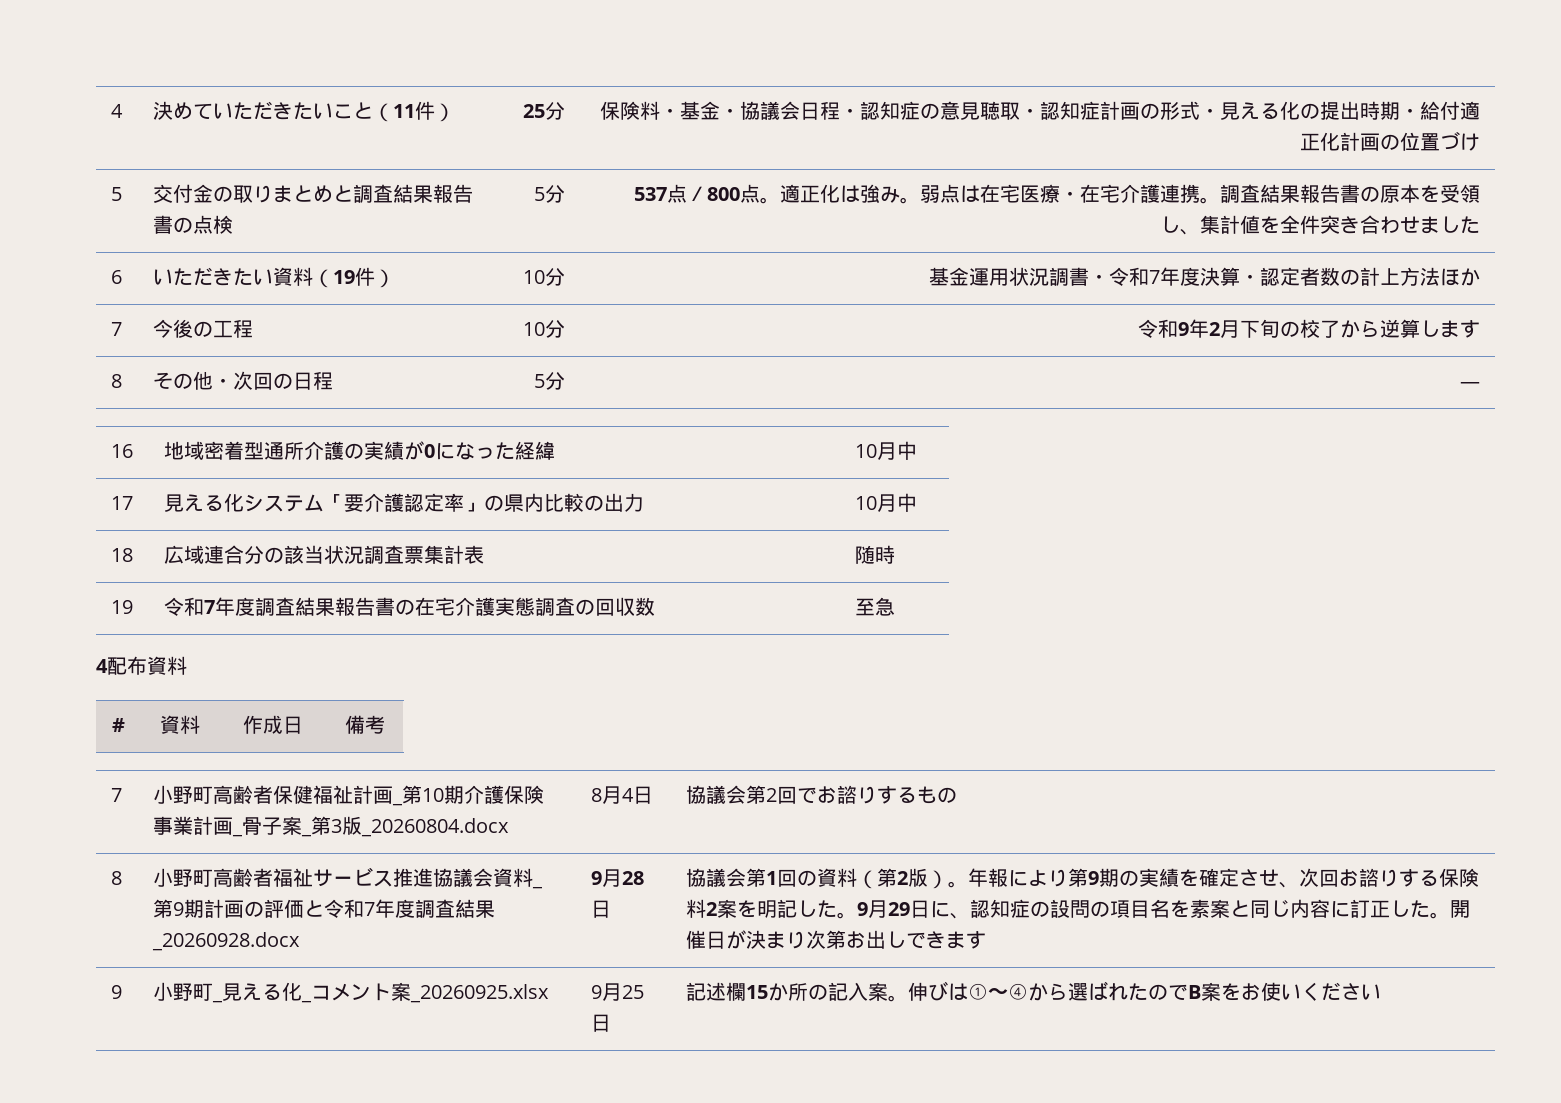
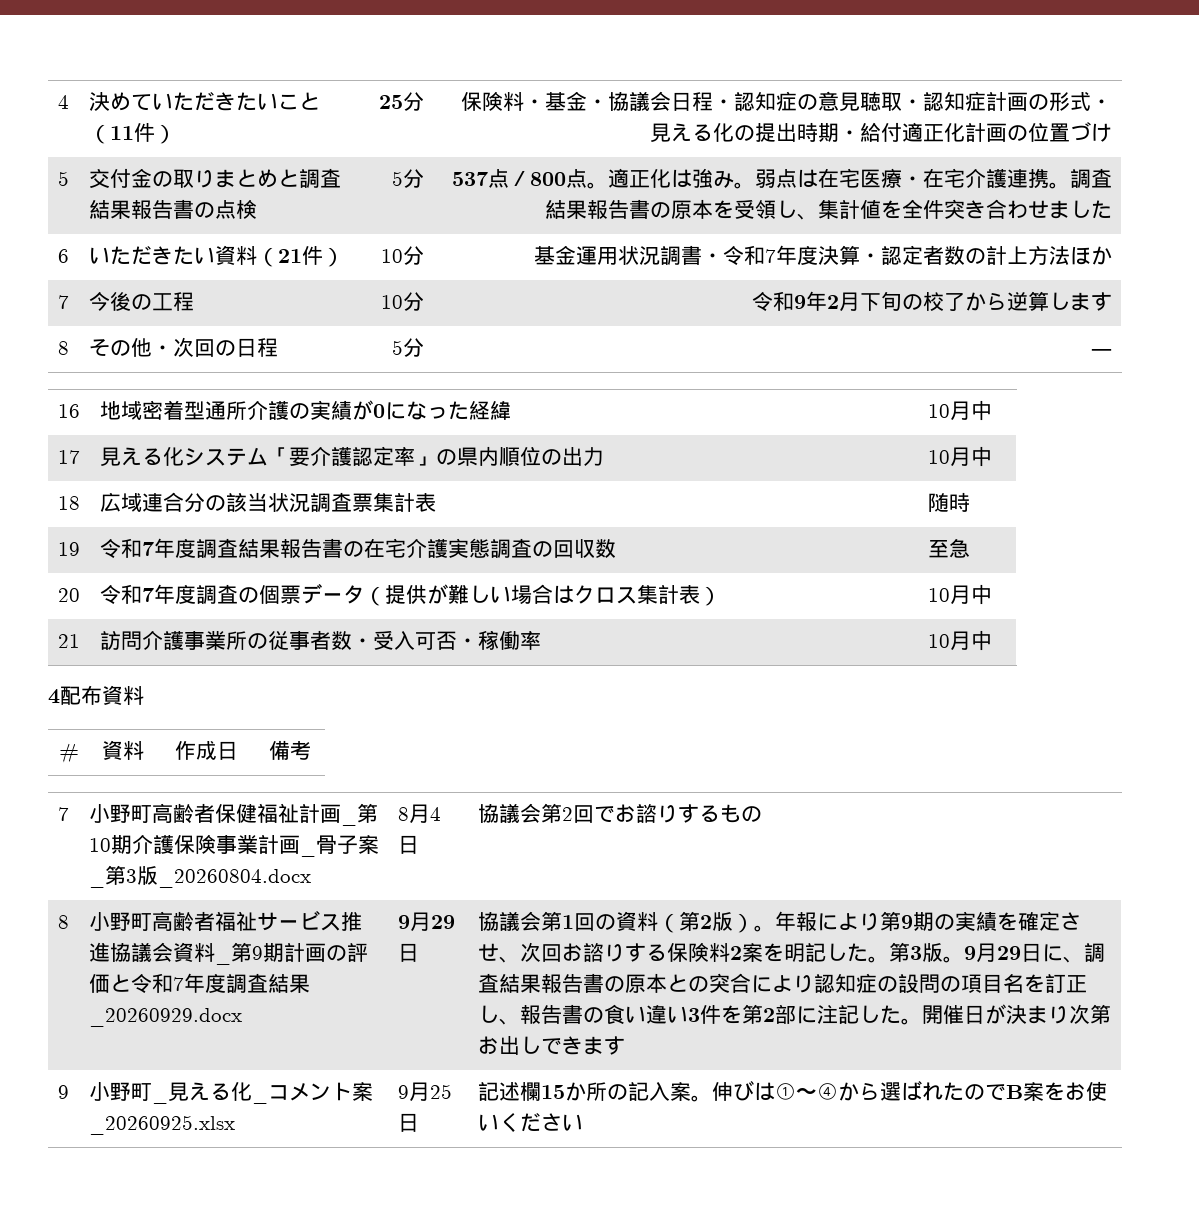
[333,270,356,284] 19 -> [277,249,302,263] 21
[544,493,585,512] 比較 -> [498,446,541,466] 順位
(896, 606) none -> [57,588,80,602] [99,583,721,606] [927,584,992,605] [57,634,80,648] [99,630,541,650] [927,630,992,651] // 20 | 令和7年度調査の個票データ（提供が難しい場合はクロス集計表） | 10月中 // 21 | 訪問介護事業所の従事者数・受入可否・稼働率 | 10月中
[152,932,301,951] [591,869,645,887] _20260928.docx | 9月28 -> [88,1008,242,1027] [397,912,455,931] _20260929.docx | 9月29
(858, 915) none -> [888,942,964,963] 第3版。
(971, 916) none -> [1083,943,1105,962] [477,973,814,993] 調査結果報告書の原本との突合により
[1190,899,1391,918] 素案と同じ内容に訂正 -> [1044,974,1087,993] [477,1004,859,1025] 訂正し、報告書の食い違い3件を第2部に注記

